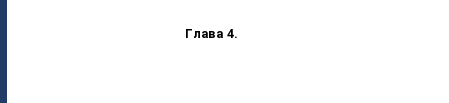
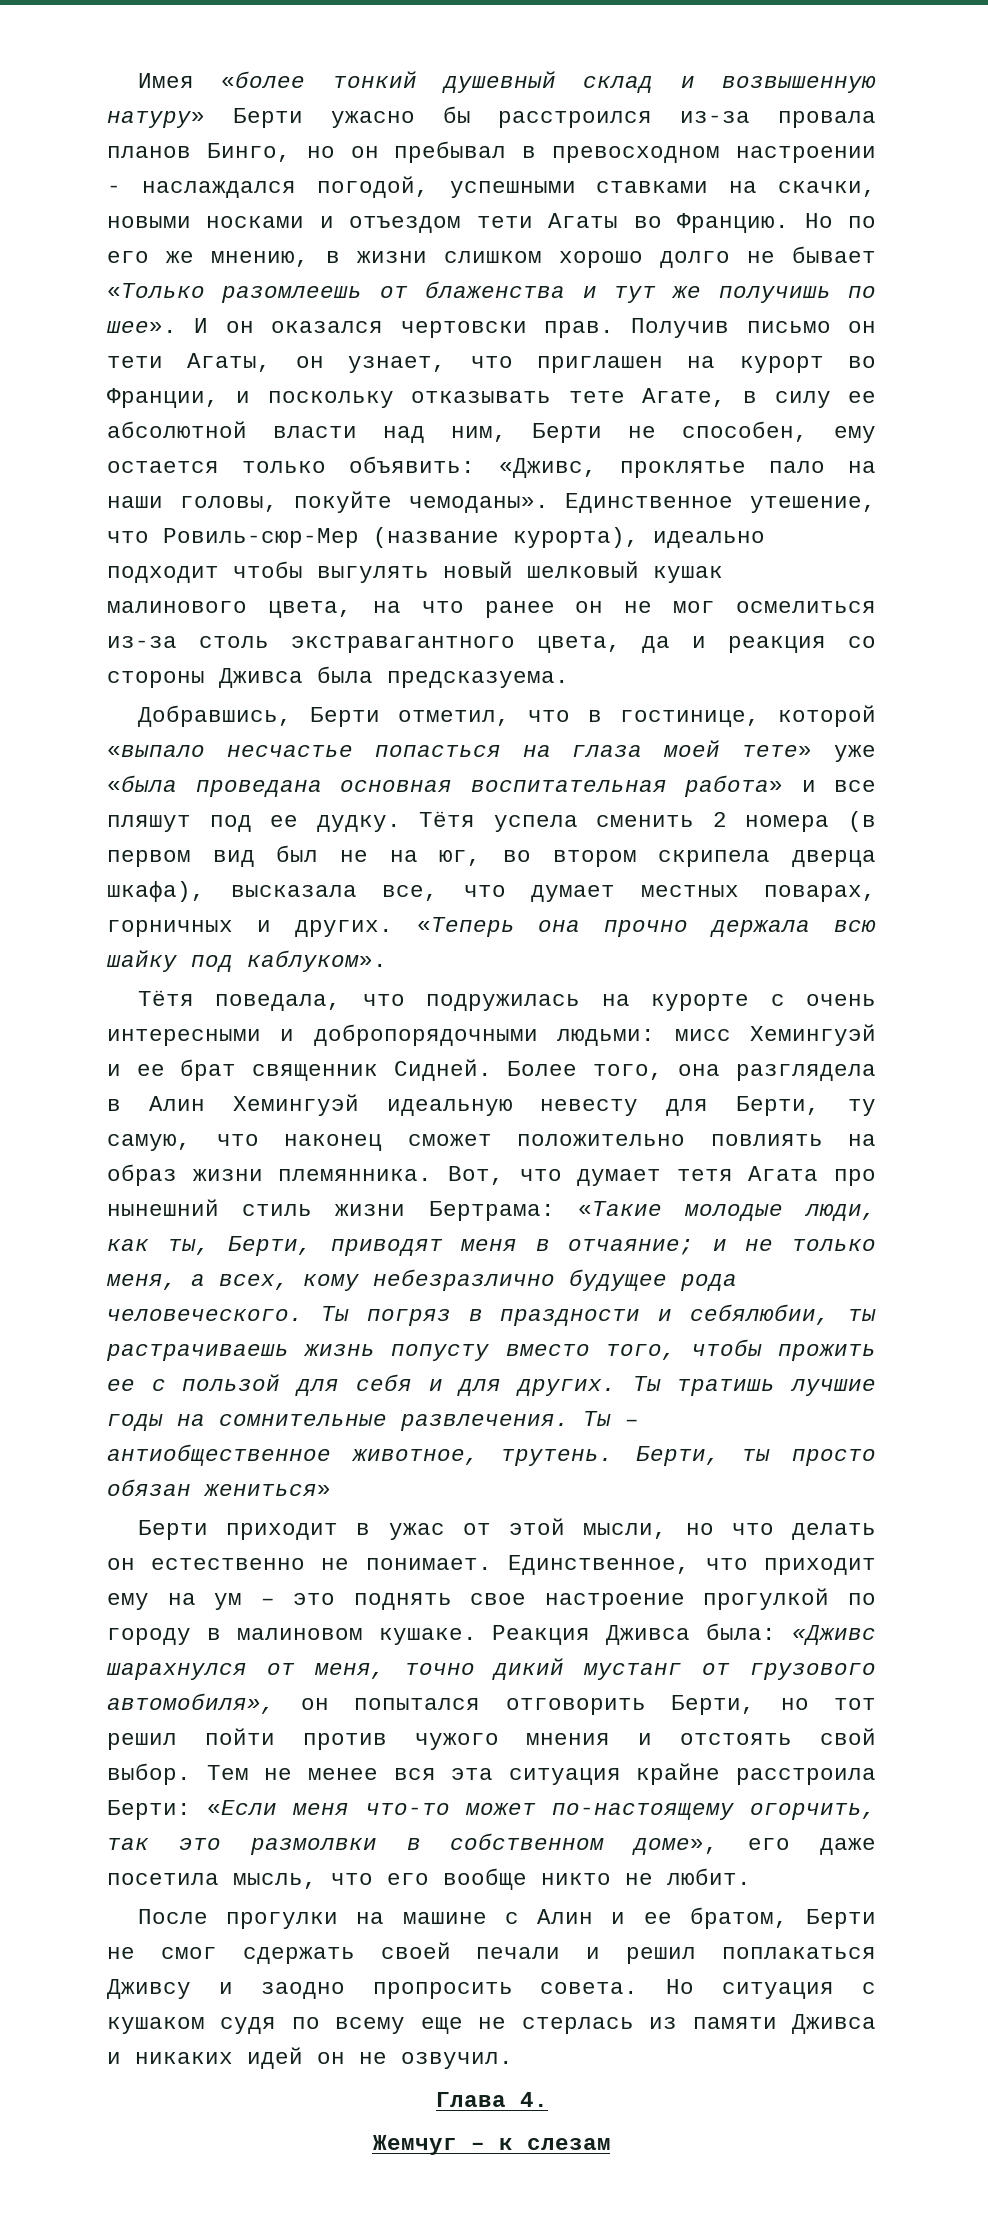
[185,29,238,38] Глава 4. -> [137,71,877,93] [107,106,876,128] [107,141,876,163] [107,176,876,198] [107,213,877,233] [107,246,876,268] [107,281,876,303] [106,318,876,338] [107,353,876,373] [107,388,876,408] [107,421,876,443] [107,456,876,478] [107,491,877,513] [107,527,765,548] [107,561,723,583] [107,601,876,618] [107,636,877,653] [107,666,569,688] [137,705,876,727] [107,740,876,762] [107,775,876,797] [107,811,876,832] [107,845,876,867] [107,881,876,902] [107,917,876,937] [106,950,387,972] [137,990,876,1011] [107,1024,876,1046] [107,1059,876,1081] [107,1094,876,1116] [107,1134,876,1151] [107,1164,876,1186] [107,1199,876,1221] [107,1236,876,1256] [106,1269,737,1291] [107,1304,876,1326] [106,1339,876,1361] [107,1374,876,1396] [107,1411,639,1431] [107,1444,877,1466] [107,1479,331,1496] [137,1518,877,1540] [107,1555,876,1575] [107,1588,876,1610] [107,1623,876,1645] [106,1658,876,1680] [107,1693,876,1715] [107,1728,876,1750] [107,1763,876,1785] [107,1800,876,1820] [107,1833,876,1855] [107,1868,751,1890] [137,1907,877,1929] [107,1942,876,1964] [107,1979,876,1999] [107,2014,877,2034] [107,2047,513,2069] [435,2092,548,2107] [372,2135,611,2155] Имея «более тонкий душевный склад и возвышенную натуру» Берти ужасно бы расстроился из-за провала планов Бинго, но он пребывал в превосходном настроении - наслаждался погодой, успешными ставками на скачки, новыми носками и отъездом тети Агаты во Францию. Но по его же мнению, в жизни слишком хорошо долго не бывает «Только разомлеешь от блаженства и тут же получишь по шее». И он оказался чертовски прав. Получив письмо он тети Агаты, он узнает, что приглашен на курорт во Франции, и поскольку отказывать тете Агате, в силу ее абсолютной власти над ним, Берти не способен, ему остается только объявить: «Дживс, проклятье пало на наши головы, покуйте чемоданы». Единственное утешение, что Ровиль-сюр-Мер (название курорта), идеально подходит чтобы выгулять новый шелковый кушак малинового цвета, на что ранее он не мог осмелиться из-за столь экстравагантного цвета, да и реакция со стороны Дживса была предсказуема. // Добравшись, Берти отметил, что в гостинице, которой «выпало несчастье попасться на глаза моей тете» уже «была проведана основная воспитательная работа» и все пляшут под ее дудку. Тётя успела сменить 2 номера (в первом вид был не на юг, во втором скрипела дверца шкафа), высказала все, что думает местных поварах, горничных и других. «Теперь она прочно держала всю шайку под каблуком». // Тётя поведала, что подружилась на курорте с очень интересными и добропорядочными людьми: мисс Хемингуэй и ее брат священник Сидней. Более того, она разглядела в Алин Хемингуэй идеальную невесту для Берти, ту самую, что наконец сможет положительно повлиять на образ жизни племянника. Вот, что думает тетя Агата про нынешний стиль жизни Бертрама: «Такие молодые люди, как ты, Берти, приводят меня в отчаяние; и не только меня, а всех, кому небезразлично будущее рода человеческого. Ты погряз в праздности и себялюбии, ты растрачиваешь жизнь попусту вместо того, чтобы прожить ее с пользой для себя и для других. Ты тратишь лучшие годы на сомнительные развлечения. Ты – антиобщественное животное, трутень. Берти, ты просто обязан жениться» // Берти приходит в ужас от этой мысли, но что делать он естественно не понимает. Единственное, что приходит ему на ум – это поднять свое настроение прогулкой по городу в малиновом кушаке. Реакция Дживса была: «Дживс шарахнулся от меня, точно дикий мустанг от грузового автомобиля», он попытался отговорить Берти, но тот решил пойти против чужого мнения и отстоять свой выбор. Тем не менее вся эта ситуация крайне расстроила Берти: «Если меня что-то может по-настоящему огорчить, так это размолвки в собственном доме», его даже посетила мысль, что его вообще никто не любит. // После прогулки на машине с Алин и ее братом, Берти не смог сдержать своей печали и решил поплакаться Дживсу и заодно пропросить совета. Но ситуация с кушаком судя по всему еще не стерлась из памяти Дживса и никаких идей он не озвучил. // Глава 4. // Жемчуг – к слезам

